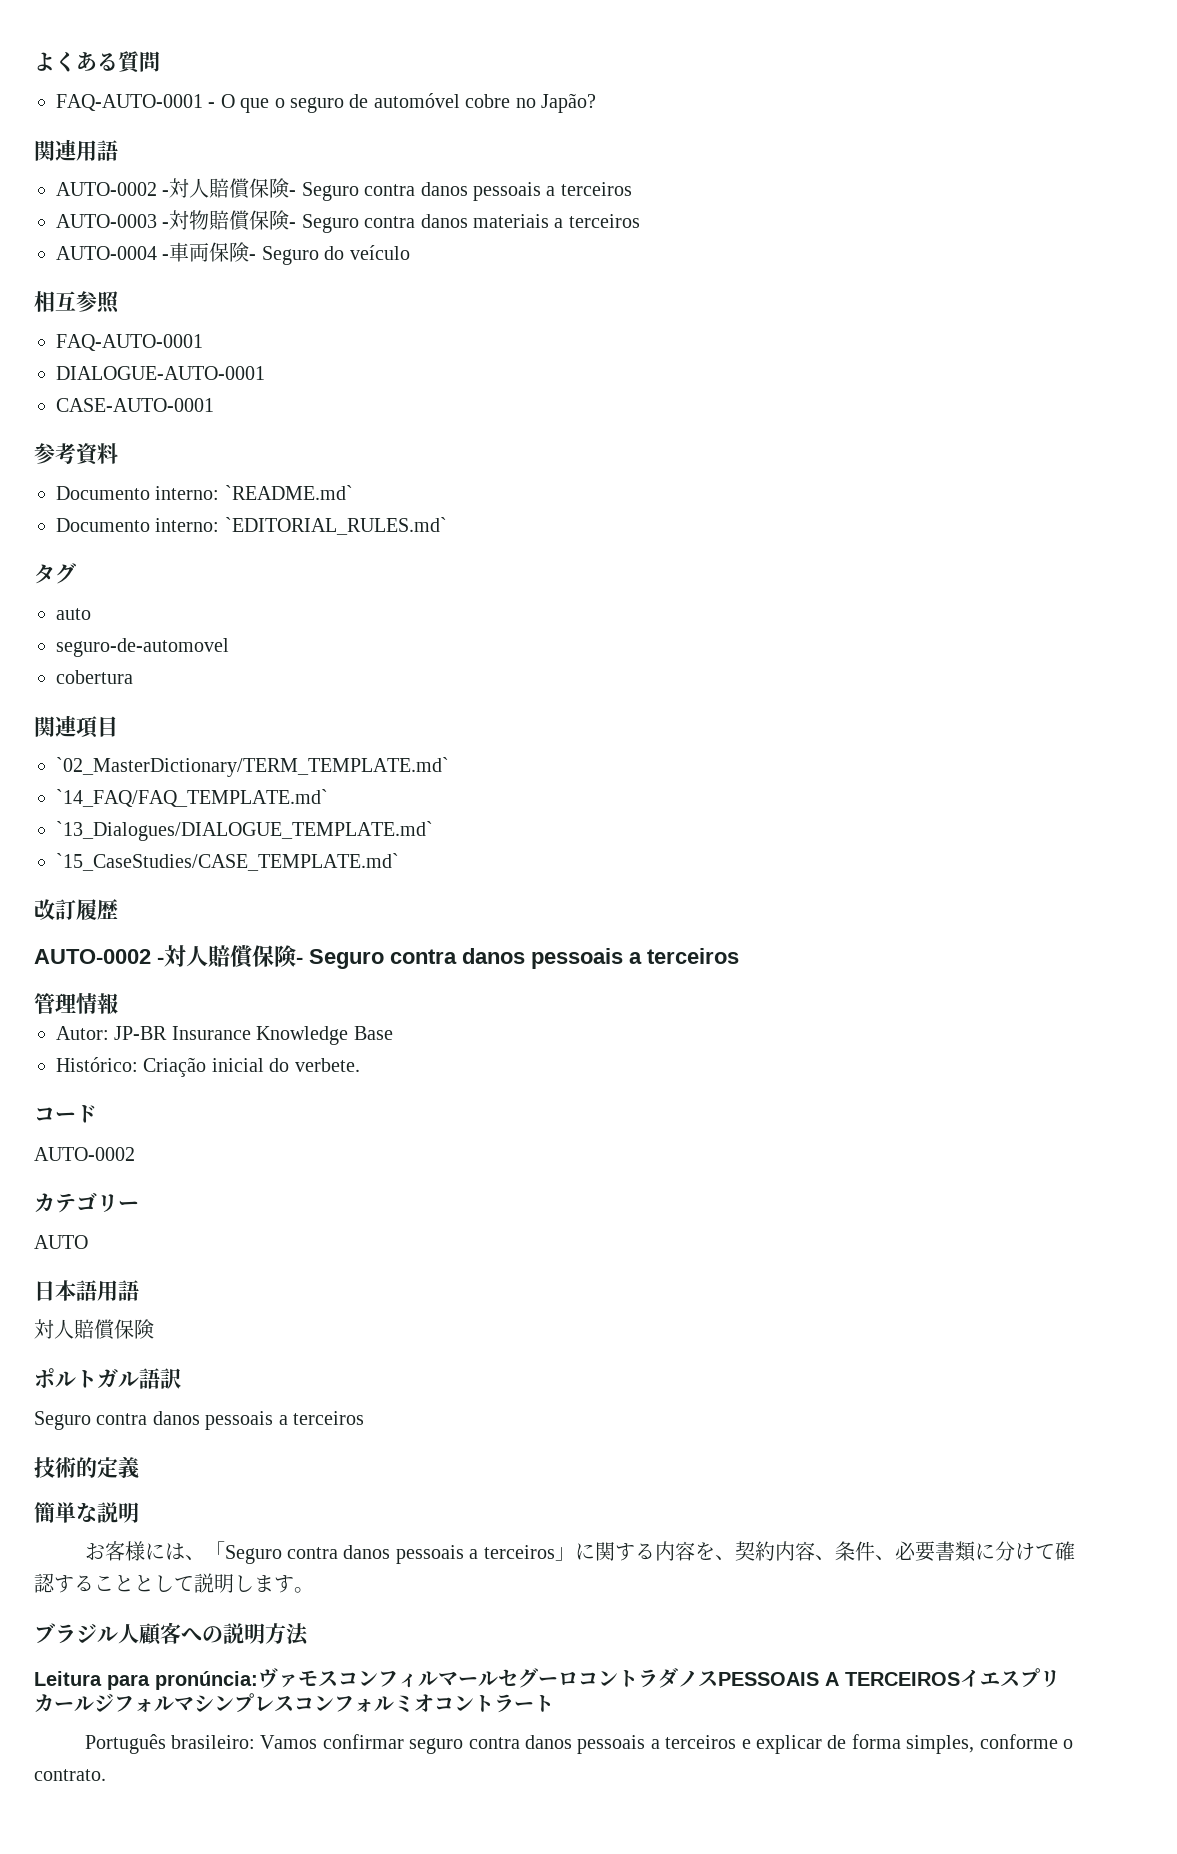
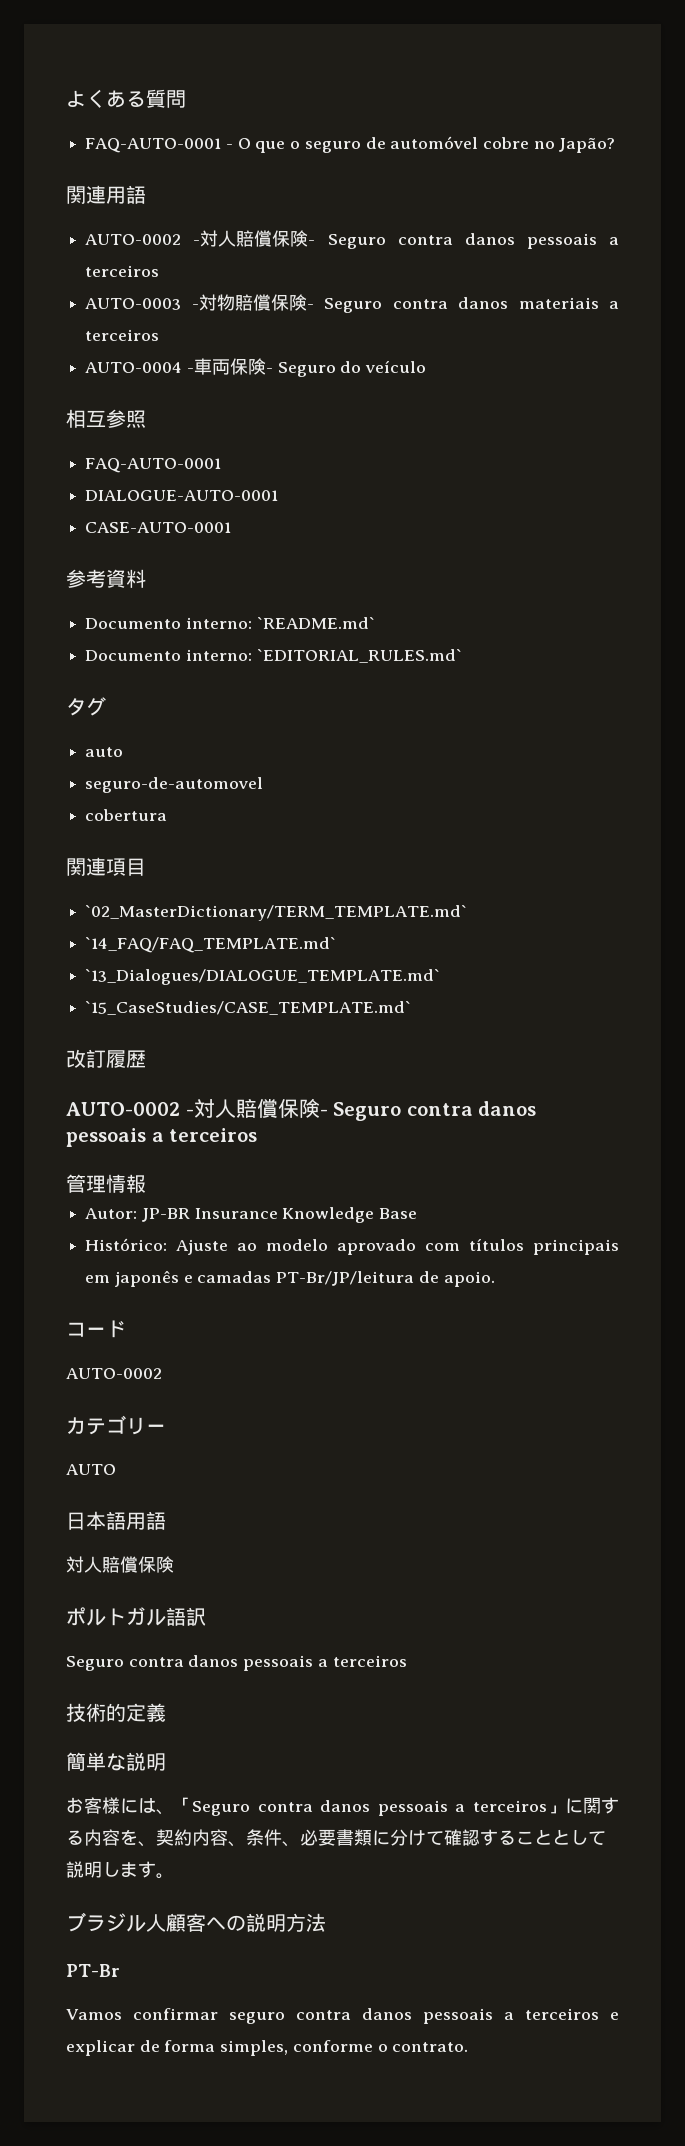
[143,1057,360,1077] Criação inicial do verbete. -> [176,1238,619,1255] [85,1270,495,1287] Ajuste ao modelo aprovado com títulos principais em japonês e camadas PT-Br/JP/leitura de apoio.
[34,1668,1060,1690] [34,1693,554,1713] [84,1734,256,1754] Leitura para pronúncia:ヴァモスコンフィルマールセグーロコントラダノスPESSOAIS A TERCEIROSイエスプリカールジフォルマシンプレスコンフォルミオコントラート // Português brasileiro: -> [66,1964,120,1977] PT-Br //

